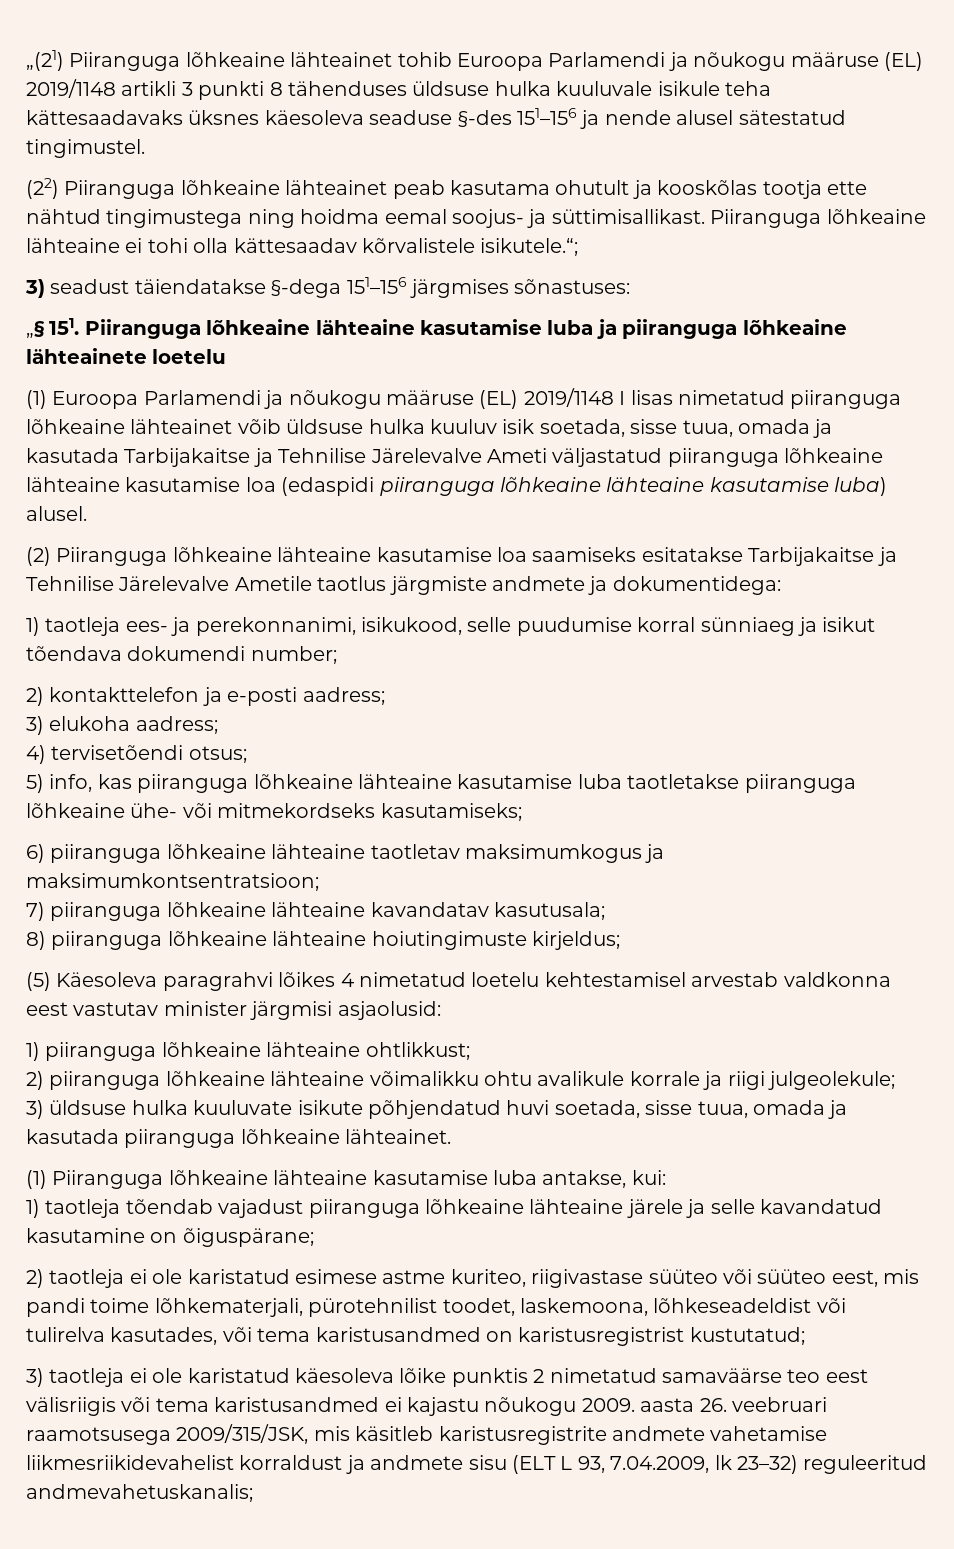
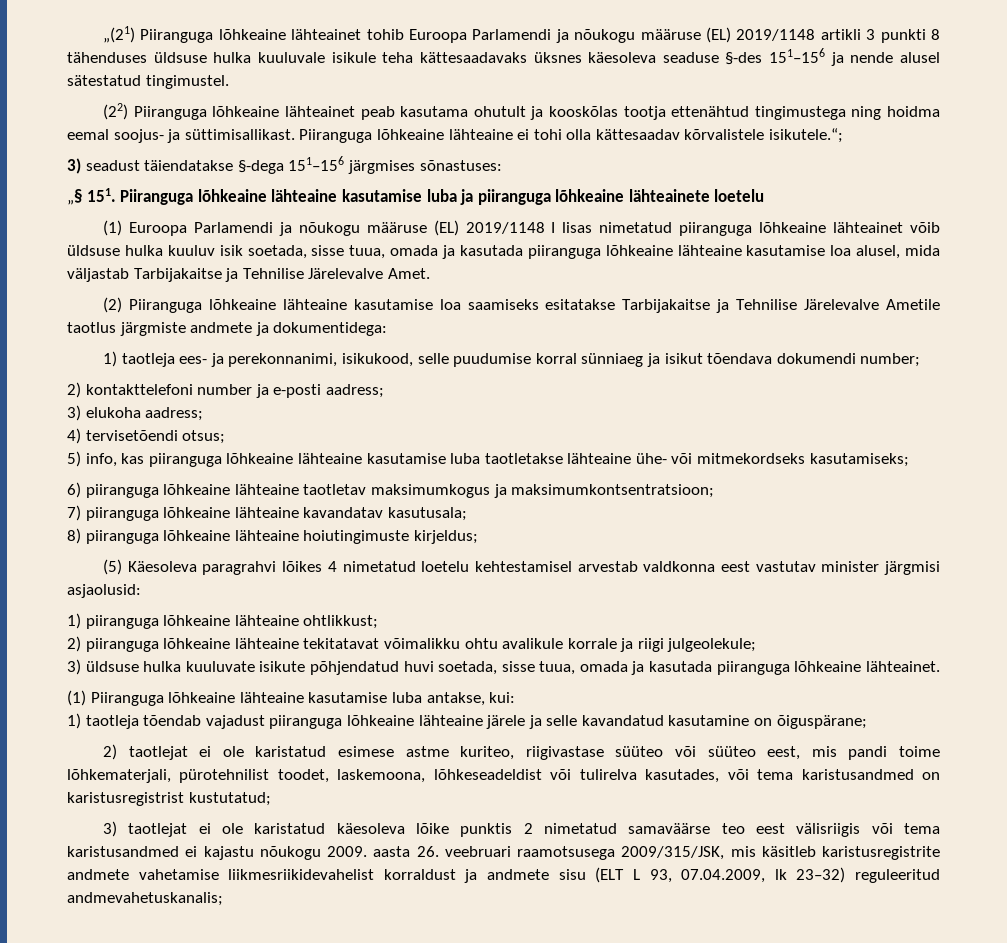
[826,181,867,195] [26,209,101,224] ette nähtud -> [671,106,750,117] ettenähtud
[124,448,663,467] Tarbijakaitse ja Tehnilise Järelevalve Ameti väljastatud -> (523, 250) none
[281,477,888,496] [26,506,87,521] (edaspidi piiranguga lõhkeaine lähteaine kasutamise luba) alusel. -> [856,245,940,259] [67,268,430,282] alusel, mida väljastab Tarbijakaitse ja Tehnilise Järelevalve Amet.
[49,687,200,702] kontakttelefon -> [85,384,253,395] kontakttelefoni number
[744,774,856,793] [26,803,125,818] piiranguga lõhkeaine -> [567,453,632,464] lähteaine
(365, 1078) none -> [303,638,380,649] tekitatavat
[49,1269,125,1288] taotleja -> [128,746,188,760] taotlejat
[49,1368,125,1387] taotleja -> [128,823,188,837] taotlejat
[610,1456,710,1473] 7.04.2009, -> [681,869,766,883] 07.04.2009,

